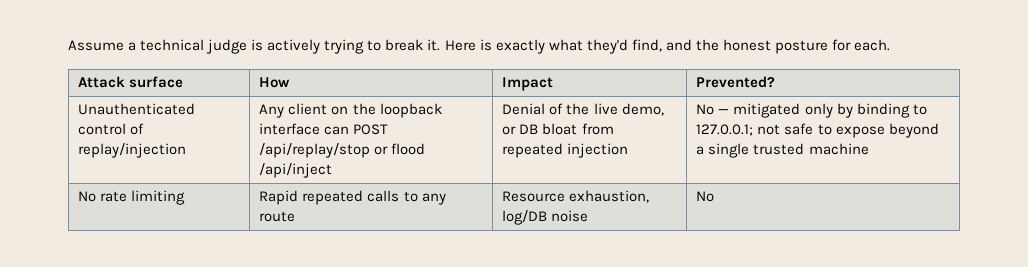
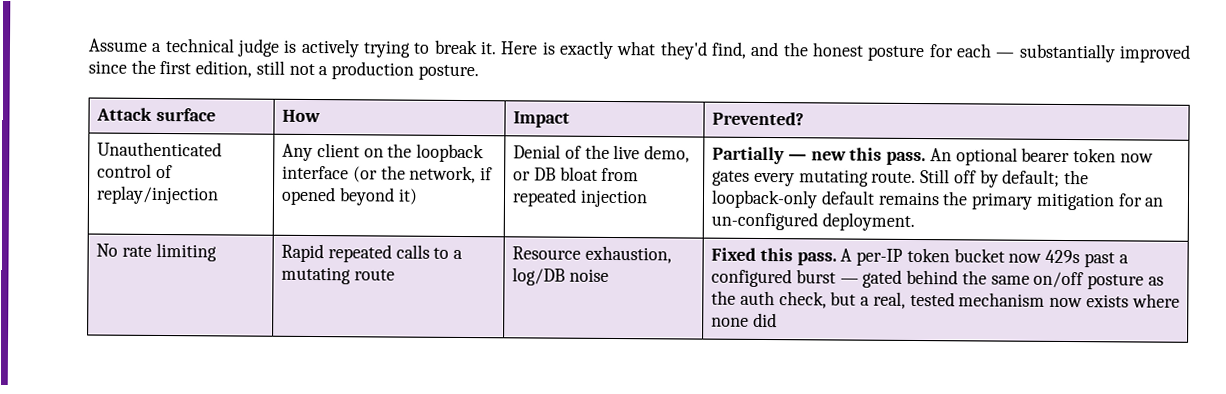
[854,39,891,51] each. -> [956,43,1192,63] [88,59,479,81] each — substantially improved since the first edition, still not a production posture.
[324,124,389,135] [259,143,426,158] [259,163,333,178] can POST /api/replay/stop or flood /api/inject -> [353,165,494,184] [281,186,418,206] (or the network, if opened beyond it)
[696,103,927,118] [696,123,939,138] [696,143,869,158] No — mitigated only by binding to 127.0.0.1; not safe to expose beyond a single trusted machine -> [712,146,1154,166] [712,169,1090,188] [711,189,1165,211] [711,211,916,232] Partially — new this pass. An optional bearer token now gates every mutating route. Still off by default; the loopback-only default remains the primary mitigation for an un-configured deployment.
[421,193,446,205] any -> [453,249,464,260] [281,266,352,285] a mutating
[696,191,715,202] No -> [711,247,1129,268] [711,268,1164,290] [711,290,1180,309] [711,312,778,328] Fixed this pass. A per-IP token bucket now 429s past a configured burst — gated behind the same on/off posture as the auth check, but a real, tested mechanism now exists where none did

